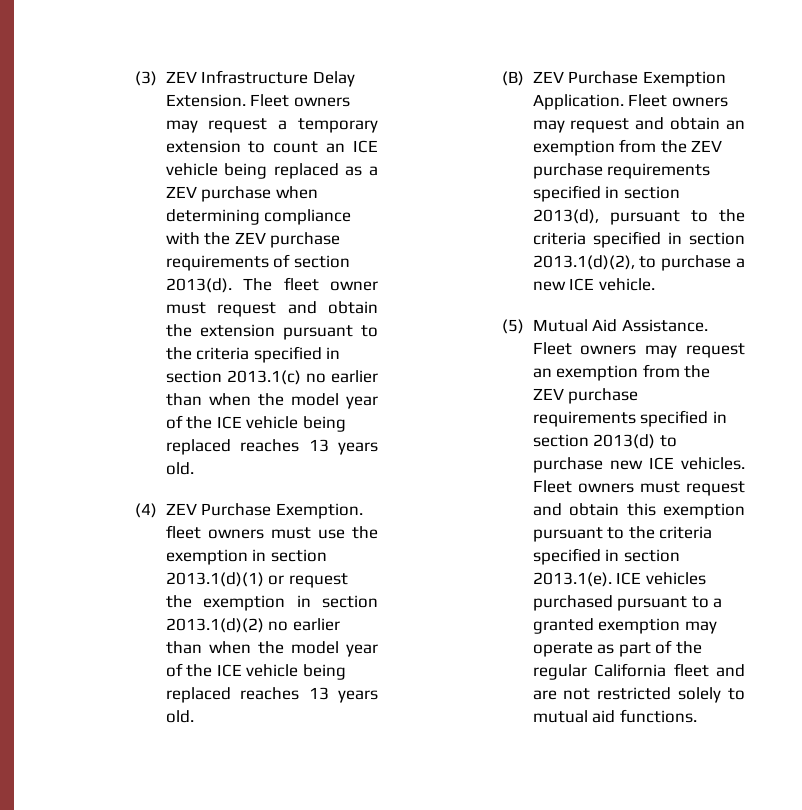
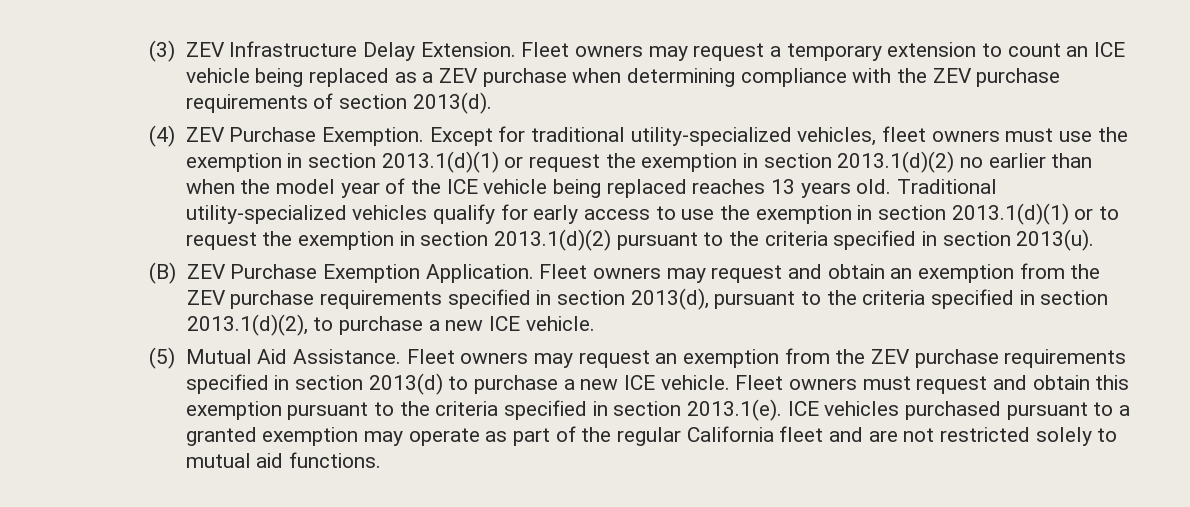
[243,277,378,291] [165,301,378,317] [165,324,378,340] [165,346,341,363] [165,370,378,385] [165,393,378,409] [165,415,346,432] [165,439,378,455] [165,462,194,475] The fleet owner must request and obtain the extension pursuant to the criteria specified in section 2013.1(c) no earlier than when the model year of the ICE vehicle being replaced reaches 13 years old. -> (492, 103) none
(363, 511) none -> [429,126,877,146] Except for traditional utility-specialized vehicles,
(194, 716) none -> [897,179,998,194] [185,203,1120,225] [185,229,1095,251] Traditional utility-specialized vehicles qualify for early access to use the exemption in section 2013.1(d)(1) or to request the exemption in section 2013.1(d)(2) pursuant to the criteria specified in section 2013(u).
[609,457,745,470] new ICE vehicles. -> [563,375,730,390] a new ICE vehicle.

